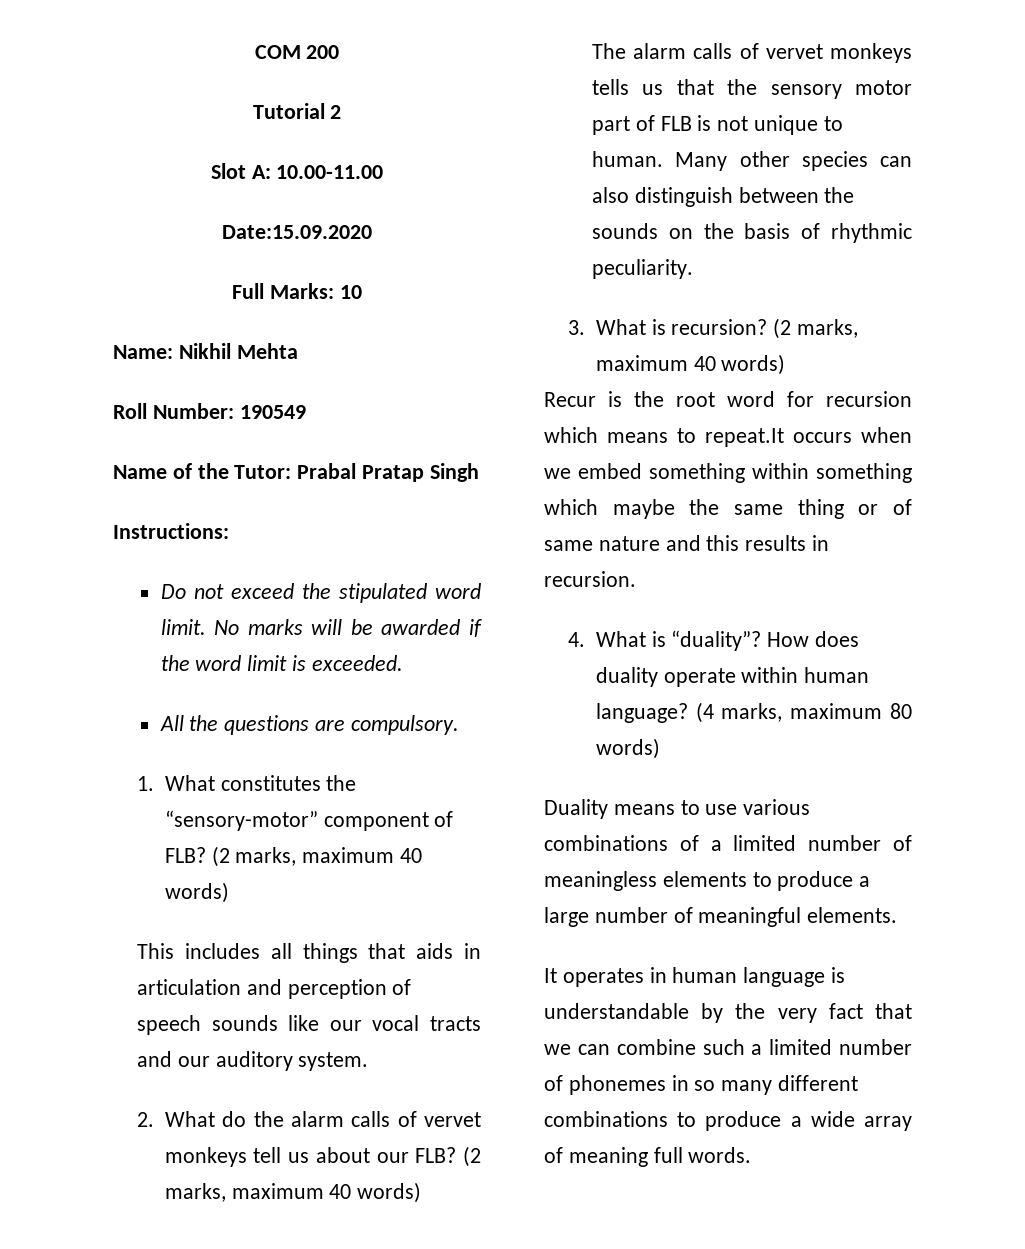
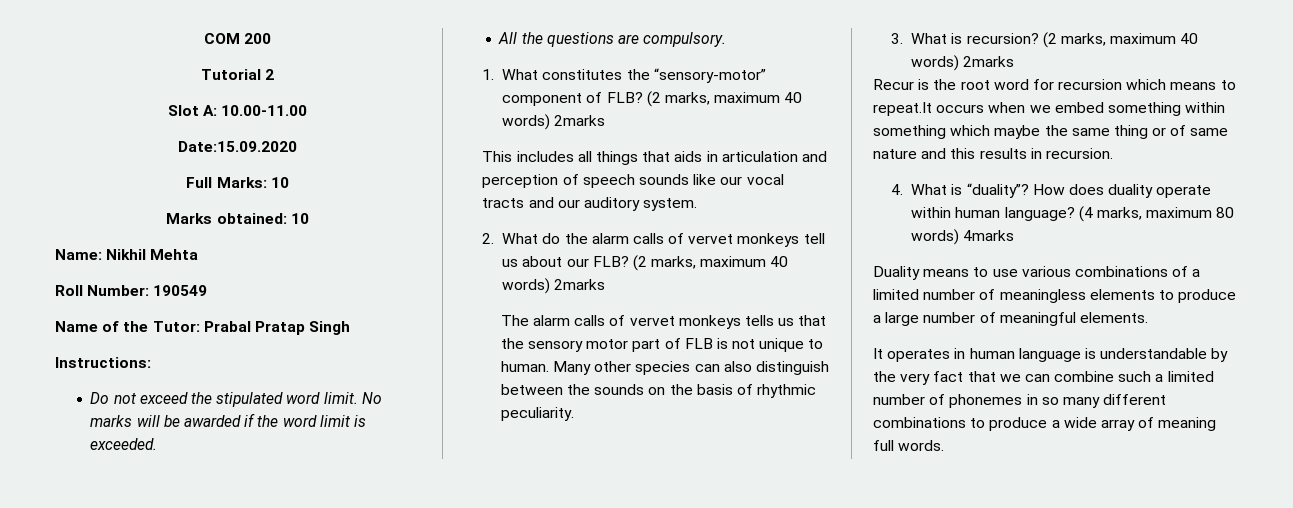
(362, 292) none -> [166,213,309,224] // Marks obtained: 10
(229, 892) none -> [554,115,606,126] 2marks
(422, 1192) none -> [554,279,606,290] 2marks
(786, 364) none -> [963,56,1015,67] 2marks
(660, 748) none -> [963,230,1015,241] 4marks

